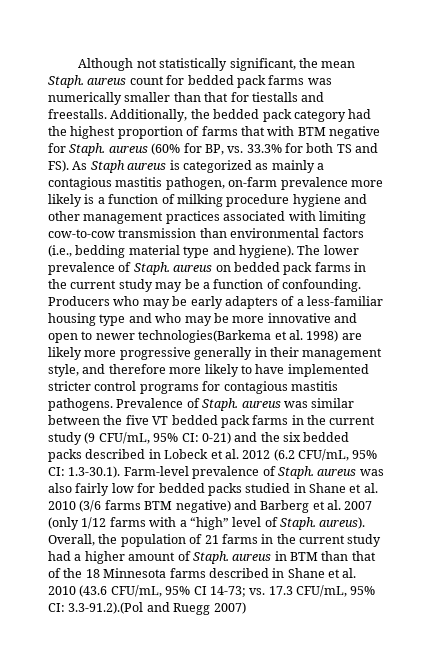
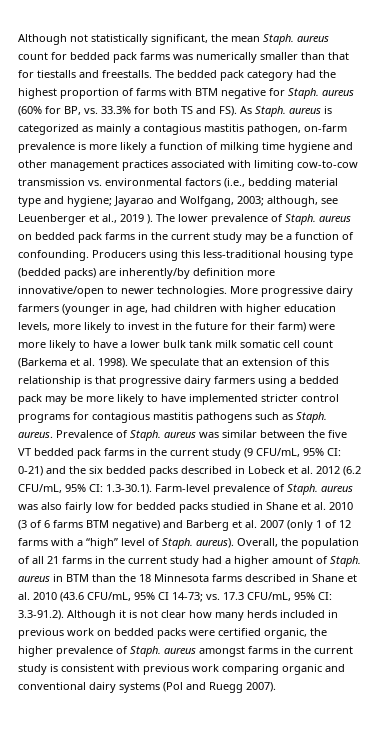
[110,109,210,122] Additionally, the -> [155,70,174,78] The
[240,126,265,136] that -> (166, 92) none
[90,160,125,173] Staph -> [255,106,286,117] Staph.
[350,180,383,187] [48,194,95,207] more likely is -> [78,142,147,153] is more likely
[226,194,290,207] procedure -> [262,142,285,150] time
[199,228,227,238] than -> [88,180,102,186] vs.
[238,245,294,258] hygiene). -> [67,196,338,207] [18,214,153,225] hygiene; Jayarao and Wolfgang, 2003; although, see Leuenberger et al., 2019 ).
[113,296,383,309] [48,313,357,326] [48,330,362,343] [48,347,383,360] [48,364,166,377] who may be early adapters of a less-familiar housing type and who may be more innovative and open to newer technologies(Barkema et al. 1998) are likely more progressive generally in their management style, and therefore -> [149,250,353,261] [18,268,275,279] [18,286,353,297] [18,304,336,315] [18,322,335,333] [18,340,333,351] [18,358,329,369] [18,376,339,387] [18,394,83,405] using this less-traditional housing type (bedded packs) are inherently/by definition more innovative/open to newer technologies. More progressive dairy farmers (younger in age, had children with higher education levels, more likely to invest in the future for their farm) were more likely to have a lower bulk tank milk somatic cell count (Barkema et al. 1998). We speculate that an extension of this relationship is that progressive dairy farmers using a bedded pack may be
[48,398,113,411] pathogens. -> [196,412,327,423] [18,431,53,438] pathogens such as Staph. aureus.
[79,500,102,512] (3/6 -> [18,520,50,530] (3 of 6
[81,517,107,529] 1/12 -> [316,520,351,528] 1 of 12
(203, 539) none -> [32,556,44,564] all
[351,551,376,561] [48,568,61,578] that of -> (116, 578) none
[68,602,144,614] 3.3-91.2).(Pol -> [18,610,338,621] [18,628,327,639] [18,646,353,657] [18,664,345,675] [18,682,183,693] 3.3-91.2). Although it is not clear how many herds included in previous work on bedded packs were certified organic, the higher prevalence of Staph. aureus amongst farms in the current study is consistent with previous work comparing organic and conventional dairy systems (Pol
[213,602,246,614] 2007) -> [246,682,276,692] 2007).

